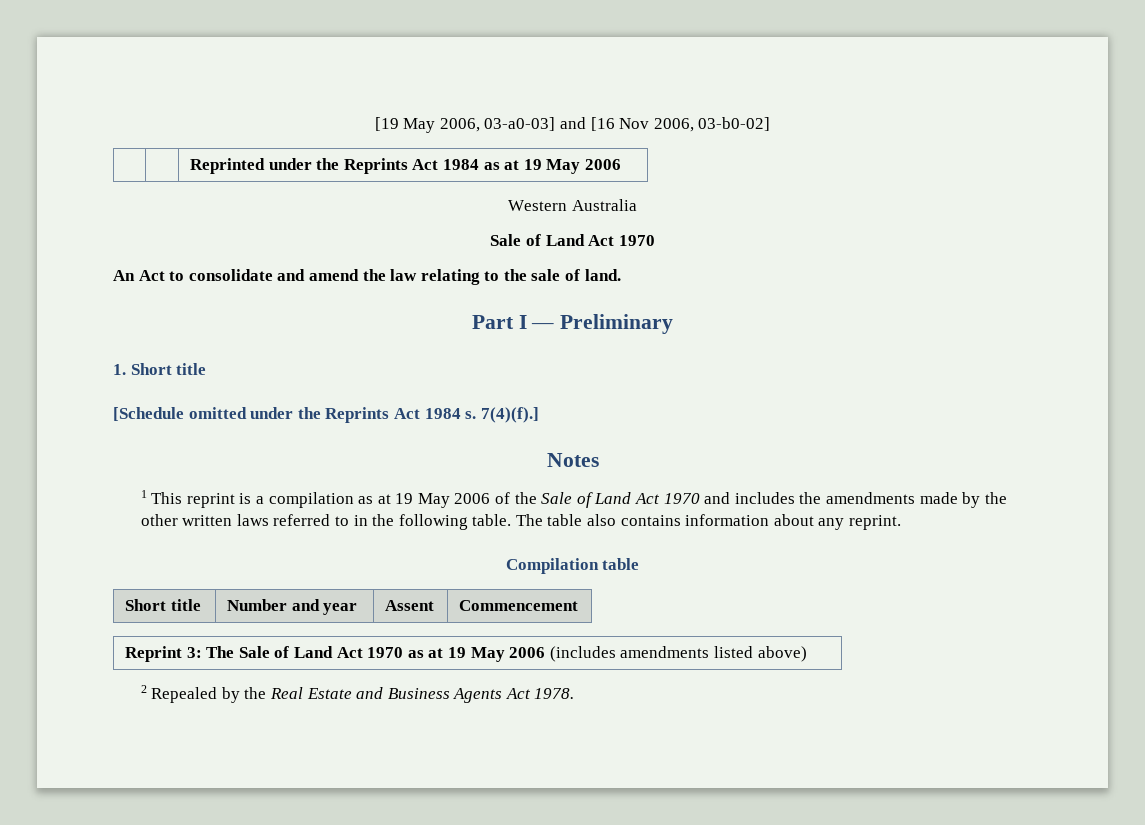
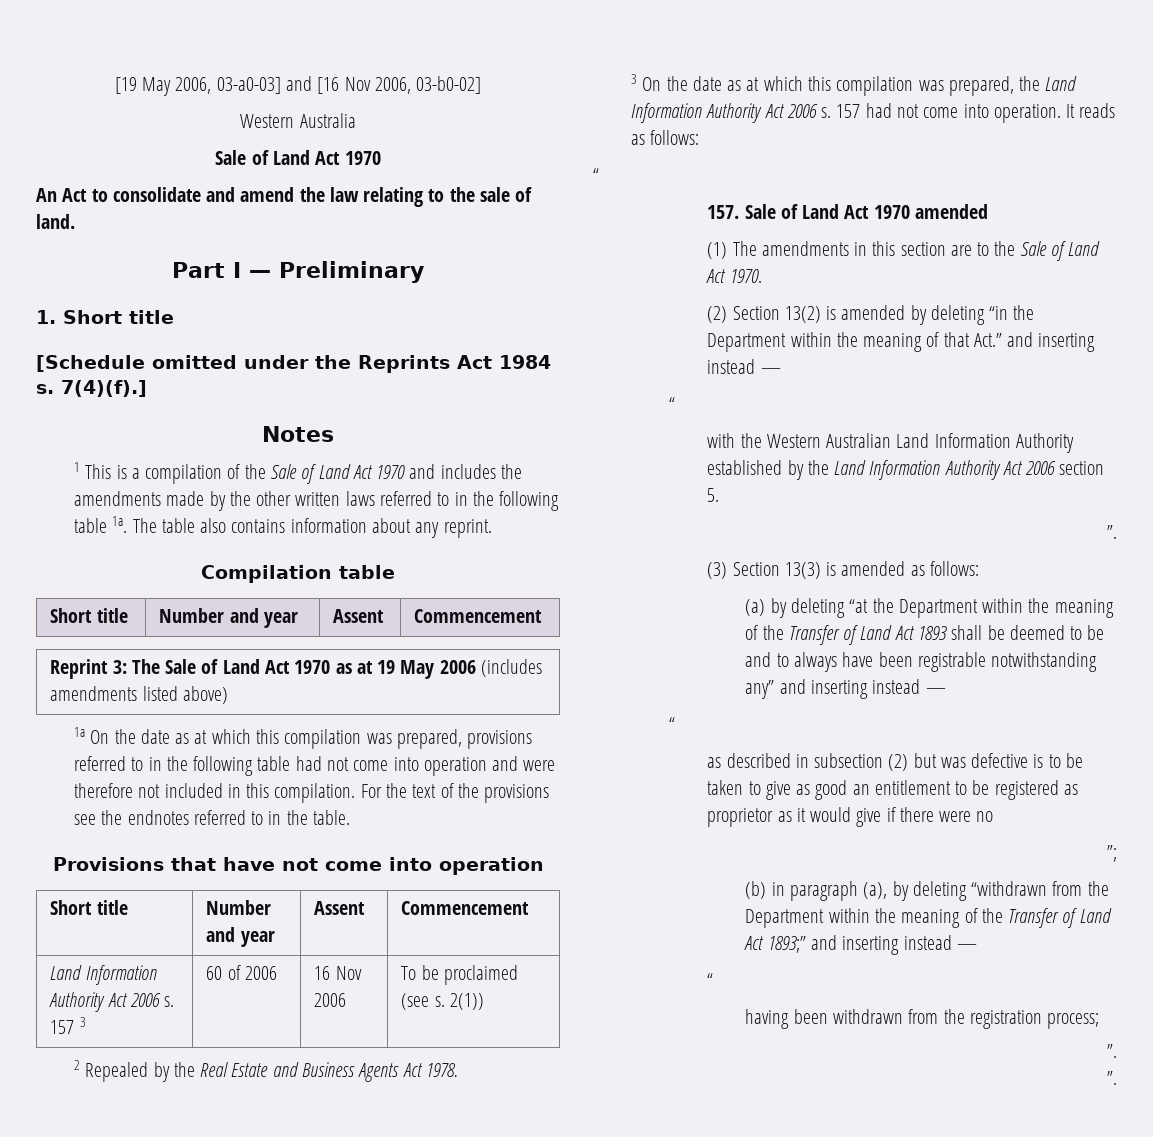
[190,158,621,174] // | | Reprinted under the Reprints Act 1984 as at 19 May 2006 -> (482, 85) none
[186,493,235,508] reprint -> (112, 471) none
[358,493,491,508] as at 19 May 2006 -> (223, 474) none
[472,514,512,526] table. -> [74,516,128,533] table 1a.
(807, 654) none -> [74,727,533,749] [74,756,556,776] [74,783,550,803] [74,810,350,825] [52,857,544,875] [50,900,128,915] [206,900,272,915] [206,927,275,947] [314,901,366,915] [401,901,530,915] [50,965,157,985] [49,992,175,1012] [50,1017,86,1034] [206,965,277,980] [314,966,362,980] [314,993,347,1007] [401,965,518,985] [401,993,484,1010] // 1a On the date as at which this compilation was prepared, provisions referred to in the following table had not come into operation and were therefore not included in this compilation. For the text of the provisions see the endnotes referred to in the table. // Provisions that have not come into operation // Short title | Number and year | Assent | Commencement // Land Information Authority Act 2006 s. 157 3 | 60 of 2006 | 16 Nov 2006 | To be proclaimed (see s. 2(1))
(575, 693) none -> [631,74,1078,96] [631,103,1116,123] [631,130,700,145] [593,168,599,182] [707,204,988,219] [707,241,1101,261] [706,269,762,283] [707,305,1035,325] [707,332,1096,352] [707,359,781,374] [669,397,676,411] [707,433,1074,453] [707,460,1105,480] [707,488,720,502] [1107,525,1117,539] [707,561,979,579] [745,598,1114,618] [745,625,1105,645] [745,652,1098,672] [745,679,946,699] [669,717,676,731] [707,753,1083,771] [707,780,1078,800] [707,807,994,827] [1107,845,1117,862] [745,881,1109,901] [745,908,1112,928] [744,935,977,955] [707,973,714,987] [745,1009,1100,1029] [1107,1044,1117,1058] [1107,1071,1117,1085] // 3 On the date as at which this compilation was prepared, the Land Information Authority Act 2006 s. 157 had not come into operation. It reads as follows: // “ // 157. Sale of Land Act 1970 amended // (1) The amendments in this section are to the Sale of Land Act 1970. // (2) Section 13(2) is amended by deleting “in the Department within the meaning of that Act.” and inserting instead — // “ // with the Western Australian Land Information Authority established by the Land Information Authority Act 2006 section 5. // ”. // (3) Section 13(3) is amended as follows: // (a) by deleting “at the Department within the meaning of the Transfer of Land Act 1893 shall be deemed to be and to always have been registrable notwithstanding any” and inserting instead — // “ // as described in subsection (2) but was defective is to be taken to give as good an entitlement to be registered as proprietor as it would give if there were no // ”; // (b) in paragraph (a), by deleting “withdrawn from the Department within the meaning of the Transfer of Land Act 1893;” and inserting instead — // “ // having been withdrawn from the registration process; // ”. // ”.

